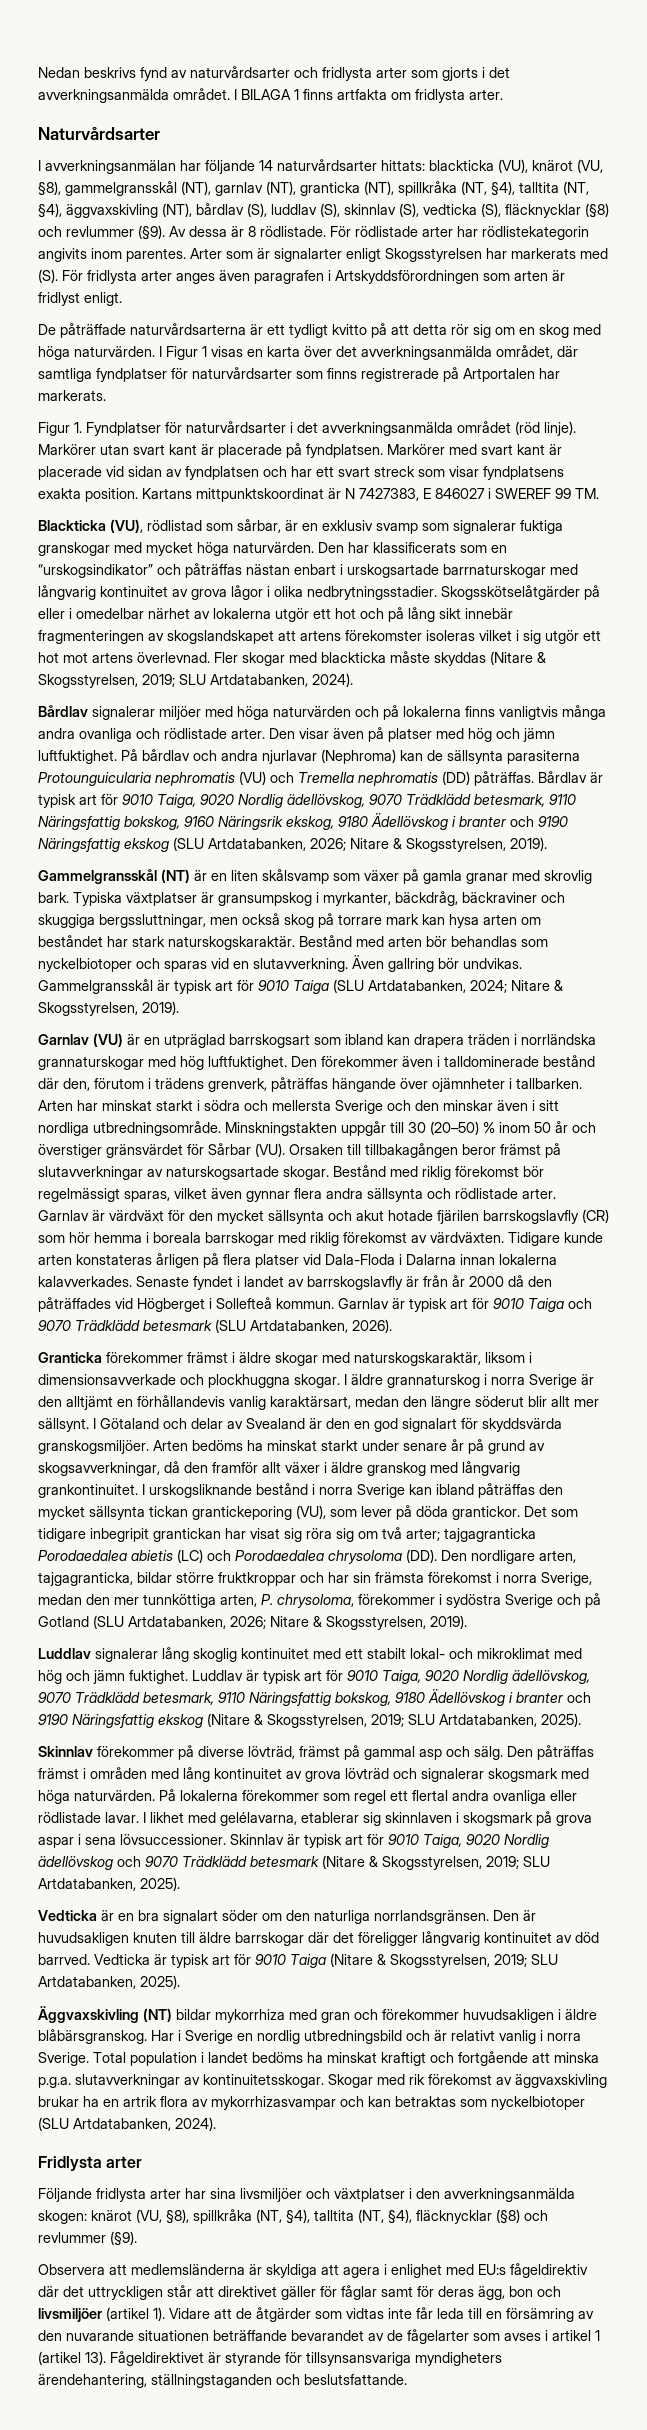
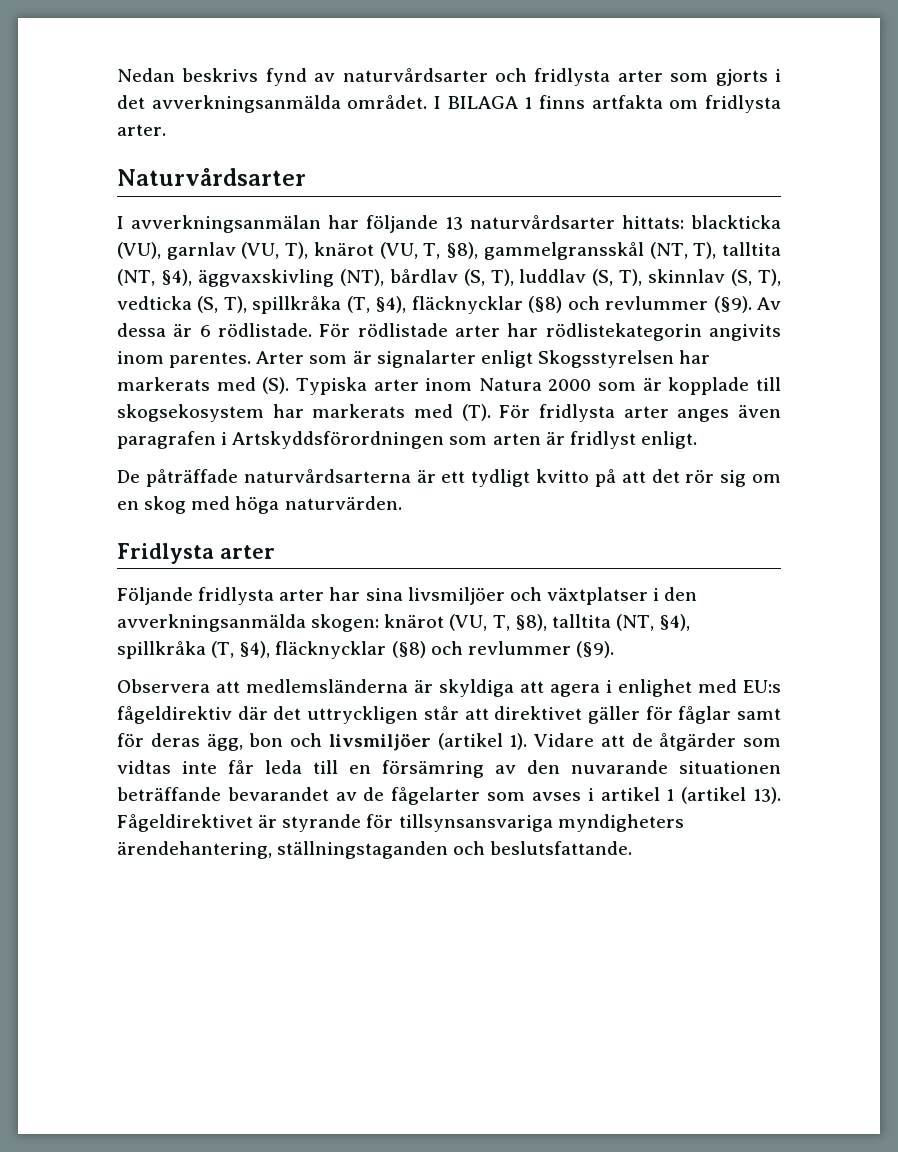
[259,160,273,171] 14 -> [445,217,463,230] 13
[532,159,603,173] knärot (VU, -> [166,242,441,260] garnlav (VU, T), knärot (VU, T,
[181,181,515,196] (NT), garnlav (NT), granticka (NT), spillkråka (NT, §4), -> [649,242,717,259] (NT, T),
[247,203,501,217] (S), luddlav (S), skinnlav (S), vedticka (S), -> [463,269,781,286] [117,296,407,314] (S, T), luddlav (S, T), skinnlav (S, T), vedticka (S, T), spillkråka (T, §4),
[248,226,256,237] 8 -> [199,325,211,337] 6
(58, 276) none -> [295,377,781,395] [117,404,491,422] Typiska arter inom Natura 2000 som är kopplade till skogsekosystem har markerats med (T).
[413,324,447,335] detta -> [651,469,680,483] det
[159,345,578,360] [38,367,560,382] [38,390,106,401] [38,421,576,436] [38,443,562,458] [38,466,564,480] [38,488,599,502] [38,519,563,534] [38,542,507,556] [38,563,578,578] [38,585,600,600] [38,607,513,622] [38,630,601,644] [38,651,546,666] [38,673,353,688] [38,705,606,720] [38,727,555,742] [38,749,580,764] [38,771,603,786] [38,794,577,808] [38,813,569,830] [38,837,547,852] [38,869,592,884] [38,891,565,906] [38,913,541,928] [38,935,548,950] [38,955,522,972] [38,979,563,994] [38,1001,179,1016] [38,1033,596,1048] [38,1055,595,1070] [38,1077,582,1092] [38,1100,559,1114] [38,1121,596,1136] [38,1143,561,1158] [38,1165,544,1180] [38,1188,556,1202] [38,1209,609,1224] [38,1232,603,1246] [38,1253,557,1268] [38,1275,552,1290] [38,1297,592,1312] [38,1319,392,1333] [38,1352,532,1366] [38,1374,594,1388] [38,1395,599,1410] [38,1418,562,1432] [38,1439,545,1454] [38,1461,520,1476] [38,1483,563,1498] [38,1505,578,1520] [38,1527,536,1542] [38,1549,576,1564] [38,1572,592,1586] [38,1593,601,1608] [38,1615,467,1630] [38,1647,582,1662] [38,1670,590,1684] [38,1689,591,1706] [38,1713,581,1728] [38,1745,594,1760] [38,1767,589,1782] [38,1789,577,1804] [38,1811,592,1826] [38,1834,549,1848] [38,1855,550,1870] [38,1877,180,1891] [38,1910,536,1924] [38,1931,599,1946] [38,1953,558,1968] [38,1975,180,1989] [38,2005,597,2023] [38,2029,581,2044] [38,2051,599,2066] [38,2074,607,2088] [38,2096,585,2110] [38,2117,216,2131] I Figur 1 visas en karta över det avverkningsanmälda området, där samtliga fyndplatser för naturvårdsarter som finns registrerade på Artportalen har markerats. // Figur 1. Fyndplatser för naturvårdsarter i det avverkningsanmälda området (röd linje). Markörer utan svart kant är placerade på fyndplatsen. Markörer med svart kant är placerade vid sidan av fyndplatsen och har ett svart streck som visar fyndplatsens exakta position. Kartans mittpunktskoordinat är N 7427383, E 846027 i SWEREF 99 TM. // Blackticka (VU), rödlistad som sårbar, är en exklusiv svamp som signalerar fuktiga granskogar med mycket höga naturvärden. Den har klassificerats som en “urskogsindikator” och påträffas nästan enbart i urskogsartade barrnaturskogar med långvarig kontinuitet av grova lågor i olika nedbrytningsstadier. Skogsskötselåtgärder på eller i omedelbar närhet av lokalerna utgör ett hot och på lång sikt innebär fragmenteringen av skogslandskapet att artens förekomster isoleras vilket i sig utgör ett hot mot artens överlevnad. Fler skogar med blackticka måste skyddas (Nitare & Skogsstyrelsen, 2019; SLU Artdatabanken, 2024). // Bårdlav signalerar miljöer med höga naturvärden och på lokalerna finns vanligtvis många andra ovanliga och rödlistade arter. Den visar även på platser med hög och jämn luftfuktighet. På bårdlav och andra njurlavar (Nephroma) kan de sällsynta parasiterna Protounguicularia nephromatis (VU) och Tremella nephromatis (DD) påträffas. Bårdlav är typisk art för 9010 Taiga, 9020 Nordlig ädellövskog, 9070 Trädklädd betesmark, 9110 Näringsfattig bokskog, 9160 Näringsrik ekskog, 9180 Ädellövskog i branter och 9190 Näringsfattig ekskog (SLU Artdatabanken, 2026; Nitare & Skogsstyrelsen, 2019). // Gammelgransskål (NT) är en liten skålsvamp som växer på gamla granar med skrovlig bark. Typiska växtplatser är gransumpskog i myrkanter, bäckdråg, bäckraviner och skuggiga bergssluttningar, men också skog på torrare mark kan hysa arten om beståndet har stark naturskogskaraktär. Bestånd med arten bör behandlas som nyckelbiotoper och sparas vid en slutavverkning. Även gallring bör undvikas. Gammelgransskål är typisk art för 9010 Taiga (SLU Artdatabanken, 2024; Nitare & Skogsstyrelsen, 2019). // Garnlav (VU) är en utpräglad barrskogsart som ibland kan drapera träden i norrländska grannaturskogar med hög luftfuktighet. Den förekommer även i talldominerade bestånd där den, förutom i trädens grenverk, påträffas hängande över ojämnheter i tallbarken. Arten har minskat starkt i södra och mellersta Sverige och den minskar även i sitt nordliga utbredningsområde. Minskningstakten uppgår till 30 (20–50) % inom 50 år och överstiger gränsvärdet för Sårbar (VU). Orsaken till tillbakagången beror främst på slutavverkningar av naturskogsartade skogar. Bestånd med riklig förekomst bör regelmässigt sparas, vilket även gynnar flera andra sällsynta och rödlistade arter. Garnlav är värdväxt för den mycket sällsynta och akut hotade fjärilen barrskogslavfly (CR) som hör hemma i boreala barrskogar med riklig förekomst av värdväxten. Tidigare kunde arten konstateras årligen på flera platser vid Dala-Floda i Dalarna innan lokalerna kalavverkades. Senaste fyndet i landet av barrskogslavfly är från år 2000 då den påträffades vid Högberget i Sollefteå kommun. Garnlav är typisk art för 9010 Taiga och 9070 Trädklädd betesmark (SLU Artdatabanken, 2026). // Granticka förekommer främst i äldre skogar med naturskogskaraktär, liksom i dimensionsavverkade och plockhuggna skogar. I äldre grannaturskog i norra Sverige är den alltjämt en förhållandevis vanlig karaktärsart, medan den längre söderut blir allt mer sällsynt. I Götaland och delar av Svealand är den en god signalart för skyddsvärda granskogsmiljöer. Arten bedöms ha minskat starkt under senare år på grund av skogsavverkningar, då den framför allt växer i äldre granskog med långvarig grankontinuitet. I urskogsliknande bestånd i norra Sverige kan ibland påträffas den mycket sällsynta tickan grantickeporing (VU), som lever på döda grantickor. Det som tidigare inbegripit grantickan har visat sig röra sig om två arter; tajgagranticka Porodaedalea abietis (LC) och Porodaedalea chrysoloma (DD). Den nordligare arten, tajgagranticka, bildar större fruktkroppar och har sin främsta förekomst i norra Sverige, medan den mer tunnköttiga arten, P. chrysoloma, förekommer i sydöstra Sverige och på Gotland (SLU Artdatabanken, 2026; Nitare & Skogsstyrelsen, 2019). // Luddlav signalerar lång skoglig kontinuitet med ett stabilt lokal- och mikroklimat med hög och jämn fuktighet. Luddlav är typisk art för 9010 Taiga, 9020 Nordlig ädellövskog, 9070 Trädklädd betesmark, 9110 Näringsfattig bokskog, 9180 Ädellövskog i branter och 9190 Näringsfattig ekskog (Nitare & Skogsstyrelsen, 2019; SLU Artdatabanken, 2025). // Skinnlav förekommer på diverse lövträd, främst på gammal asp och sälg. Den påträffas främst i områden med lång kontinuitet av grova lövträd och signalerar skogsmark med höga naturvärden. På lokalerna förekommer som regel ett flertal andra ovanliga eller rödlistade lavar. I likhet med gelélavarna, etablerar sig skinnlaven i skogsmark på grova aspar i sena lövsuccessioner. Skinnlav är typisk art för 9010 Taiga, 9020 Nordlig ädellövskog och 9070 Trädklädd betesmark (Nitare & Skogsstyrelsen, 2019; SLU Artdatabanken, 2025). // Vedticka är en bra signalart söder om den naturliga norrlandsgränsen. Den är huvudsakligen knuten till äldre barrskogar där det föreligger långvarig kontinuitet av död barrved. Vedticka är typisk art för 9010 Taiga (Nitare & Skogsstyrelsen, 2019; SLU Artdatabanken, 2025). // Äggvaxskivling (NT) bildar mykorrhiza med gran och förekommer huvudsakligen i äldre blåbärsgranskog. Har i Sverige en nordlig utbredningsbild och är relativt vanlig i norra Sverige. Total population i landet bedöms ha minskat kraftigt och fortgående att minska p.g.a. slutavverkningar av kontinuitetsskogar. Skogar med rik förekomst av äggvaxskivling brukar ha en artrik flora av mykorrhizasvampar och kan betraktas som nyckelbiotoper (SLU Artdatabanken, 2024). -> (402, 503) none
[166,2209,384,2224] §8), spillkråka (NT, §4), talltita (NT, -> [492,614,691,631] [117,641,235,659] T, §8), talltita (NT, §4), spillkråka (T,

